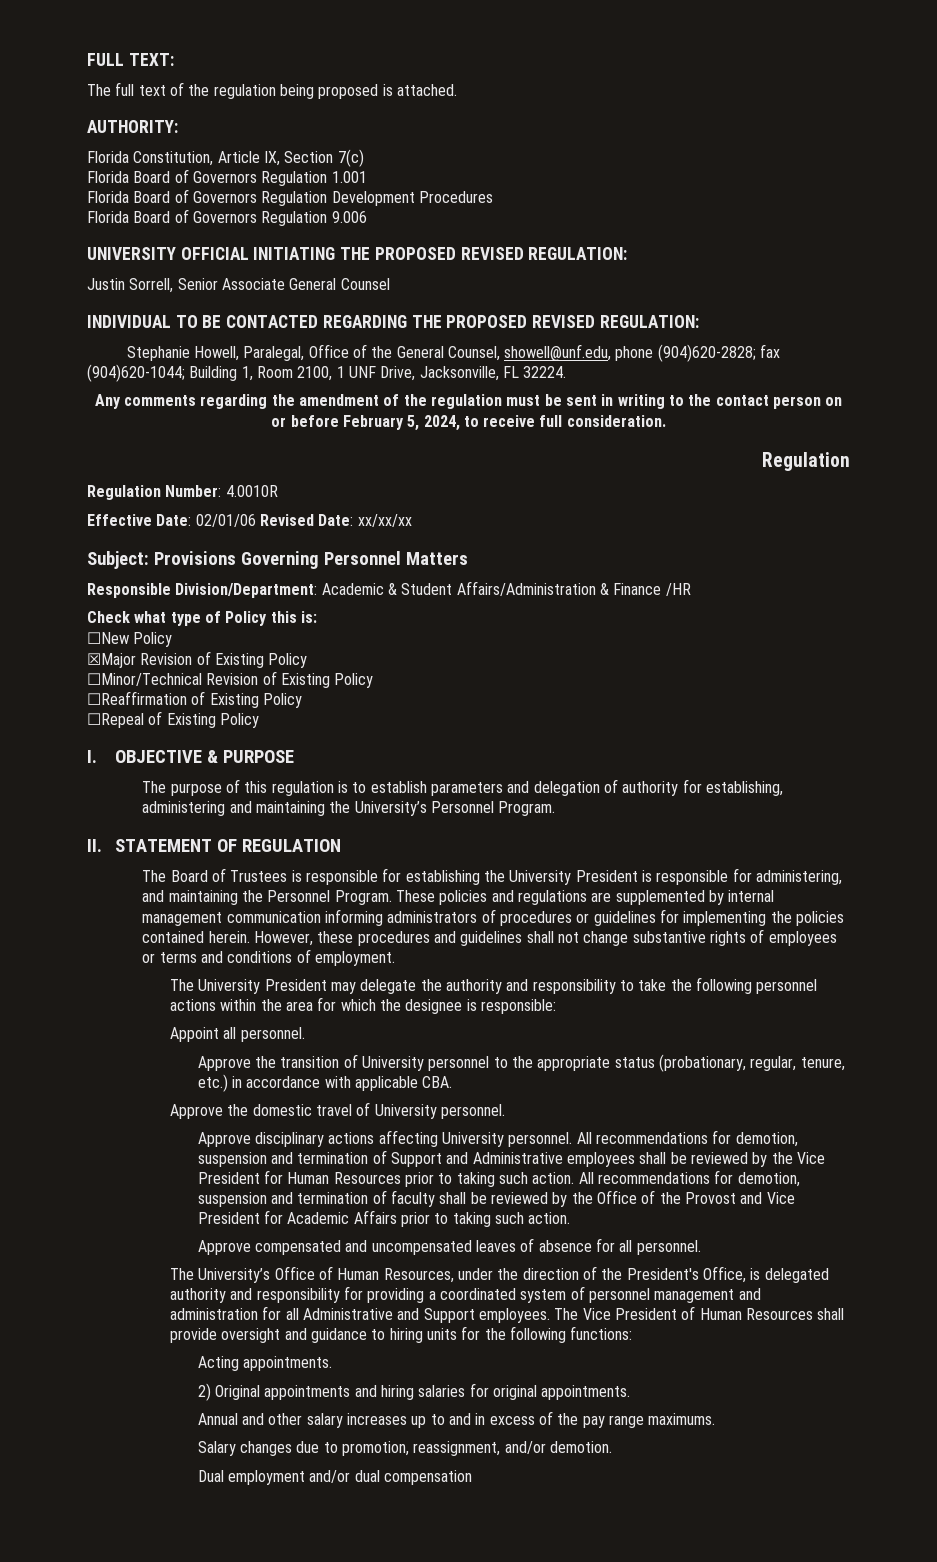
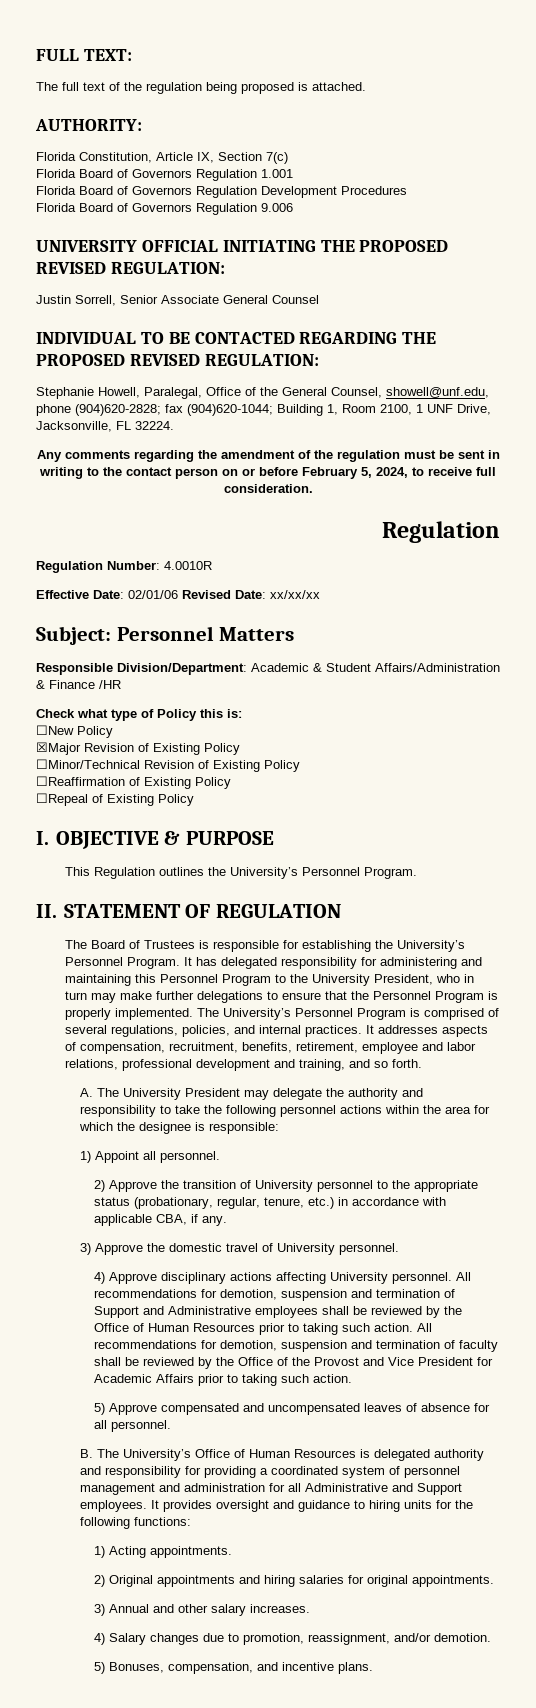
[153,551,319,569] Provisions Governing -> (111, 635) none
[142,779,783,796] [142,801,326,816] The purpose of this regulation is to establish parameters and delegation of authority for establishing, administering and maintaining -> [65,867,205,879] This Regulation outlines
[509,868,842,885] [142,890,775,905] [142,909,844,926] [142,929,837,946] [142,949,395,966] University President is responsible for administering, and maintaining the Personnel Program. These policies and regulations are supplemented by internal management communication informing administrators of procedures or guidelines for implementing the policies contained herein. However, these procedures and guidelines shall not change substantive rights of employees or terms and conditions of employment. // -> [397,940,466,952] [65,957,483,969] [65,974,475,986] [65,991,499,1003] [65,1008,500,1020] [65,1025,489,1037] [65,1042,477,1054] [65,1059,423,1071] [79,1088,93,1097] University’s Personnel Program. It has delegated responsibility for administering and maintaining this Personnel Program to the University President, who in turn may make further delegations to ensure that the Personnel Program is properly implemented. The University’s Personnel Program is comprised of several regulations, policies, and internal practices. It addresses aspects of compensation, recruitment, benefits, retirement, employee and labor relations, professional development and training, and so forth. // A.
(556, 1006) none -> [79,1151,91,1163] 1)
(305, 1034) none -> [94,1180,106,1192] 2)
[422,1076,453,1088] CBA. // -> [156,1214,228,1226] [79,1243,91,1255] CBA, if any. // 3)
(505, 1111) none -> [94,1272,106,1284] 4)
[796,1152,825,1164] [197,1170,284,1184] Vice President for -> [94,1323,145,1332] Office of
(571, 1218) none -> [94,1403,106,1415] 5)
(701, 1247) none -> [79,1449,93,1458] B.
[383,1266,746,1283] Resources, under the direction of the President's Office, -> [293,1449,356,1458] Resources
[554,1306,845,1320] [170,1328,218,1343] The Vice President of Human Resources shall provide -> [150,1500,212,1512] It provides
(633, 1333) none -> [94,1546,106,1558] 1)
(631, 1392) none -> [94,1604,106,1616] 3)
[347,1411,716,1428] increases up to and in excess of the pay range maximums. // -> [250,1604,311,1613] [94,1633,106,1645] increases. // 4)
[197,1470,473,1485] Dual employment and/or dual compensation -> [94,1662,374,1674] 5) Bonuses, compensation, and incentive plans.

